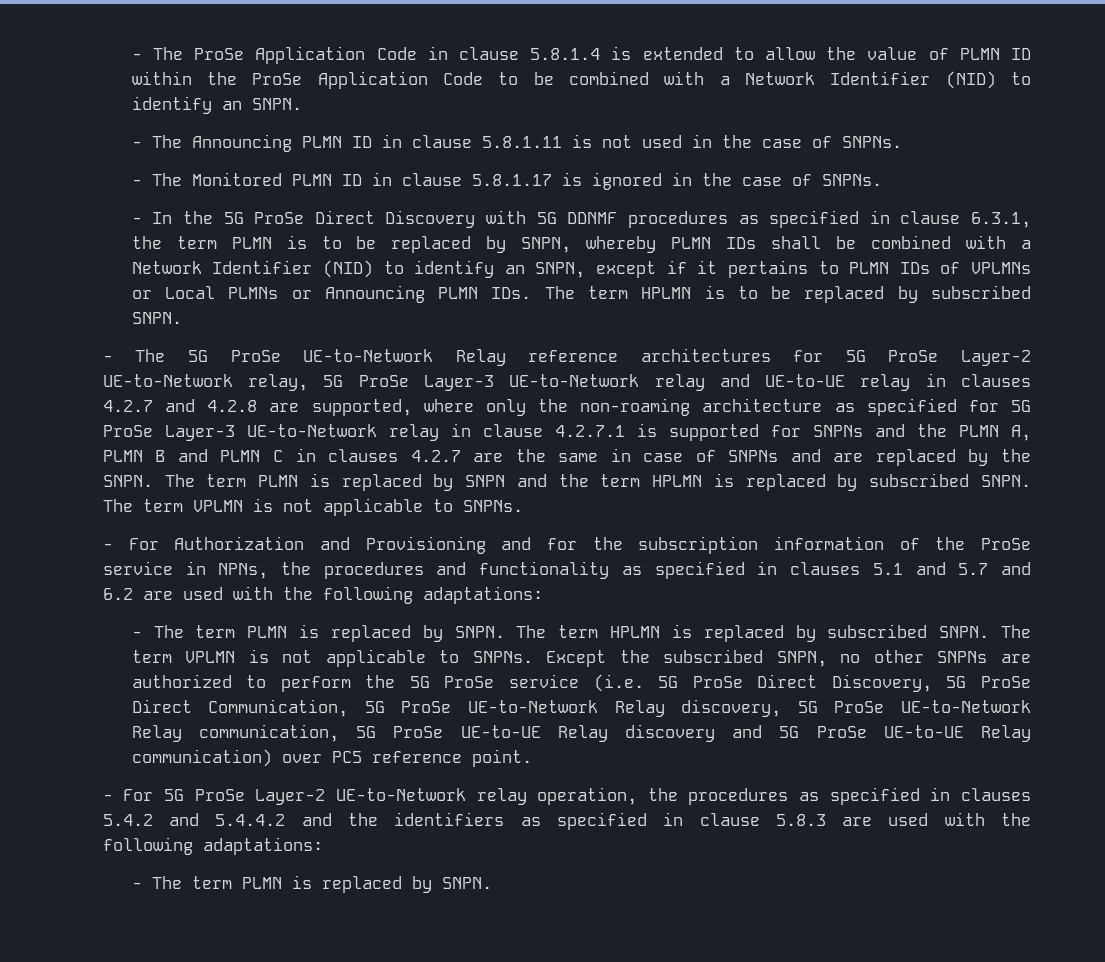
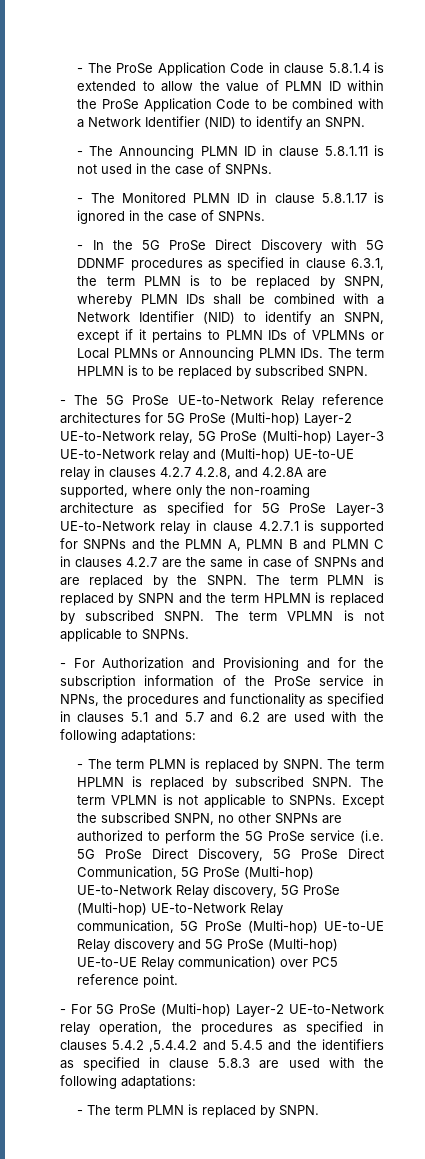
(939, 356) none -> [229,412,300,426] (Multi-hop)
(409, 381) none -> [261,430,332,444] (Multi-hop)
(750, 380) none -> [219,448,290,462] (Multi-hop)
[164,399,258,412] and 4.2.8 -> [194,467,303,479] 4.2.8, and 4.2.8A
(452, 707) none -> [244,866,315,880] (Multi-hop)
(885, 707) none -> [77,902,148,916] (Multi-hop)
(444, 732) none -> [247,920,318,934] (Multi-hop)
(867, 732) none -> [268,938,339,952] (Multi-hop)
(245, 795) none -> [161,1003,232,1017] (Multi-hop)
[169,813,286,826] and 5.4.4.2 -> [149,1040,263,1052] ,5.4.4.2 and 5.4.5

